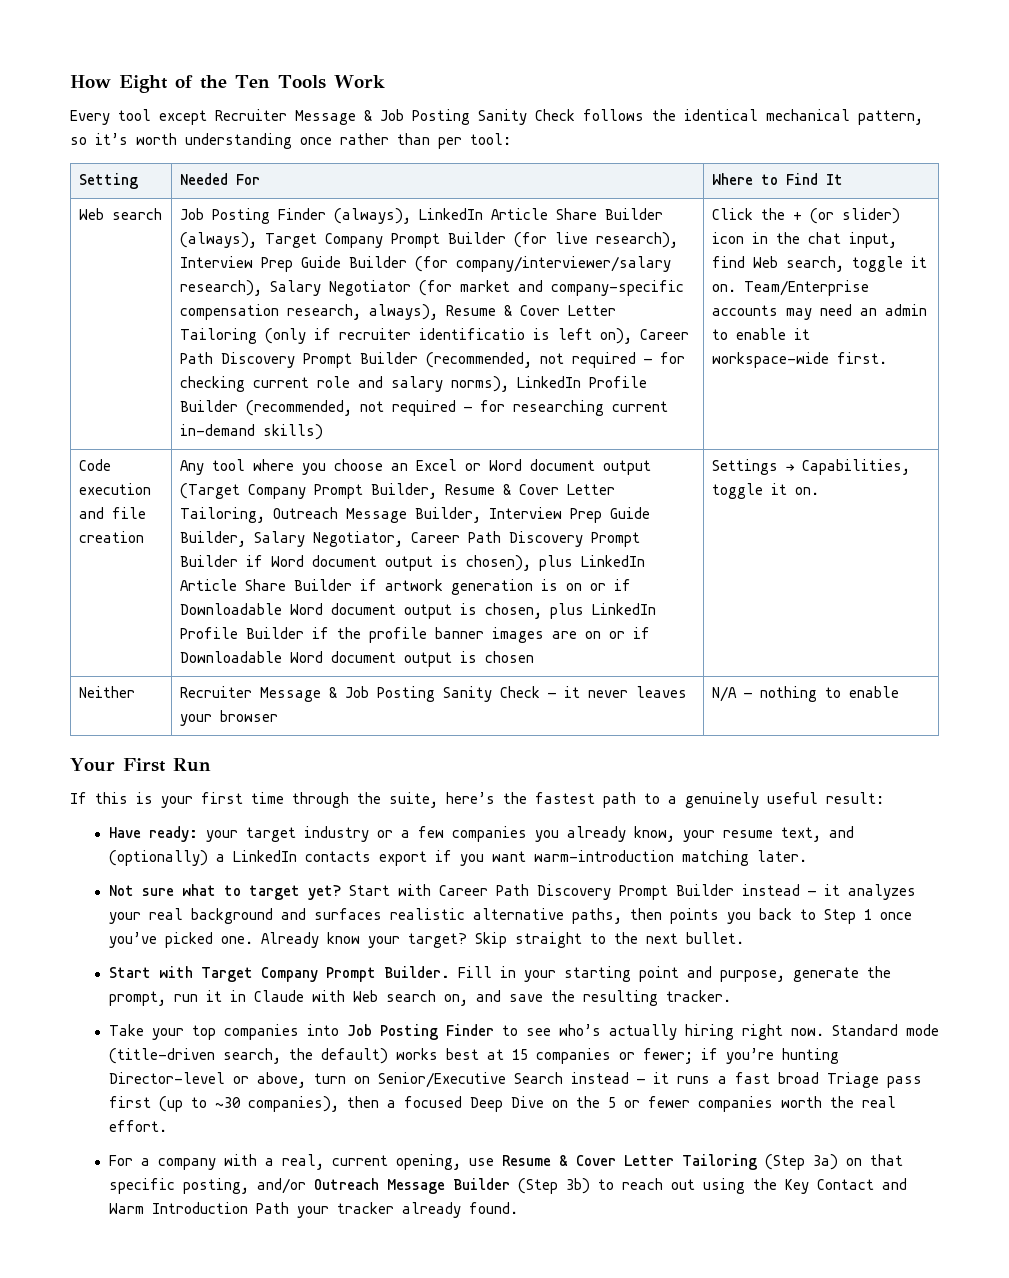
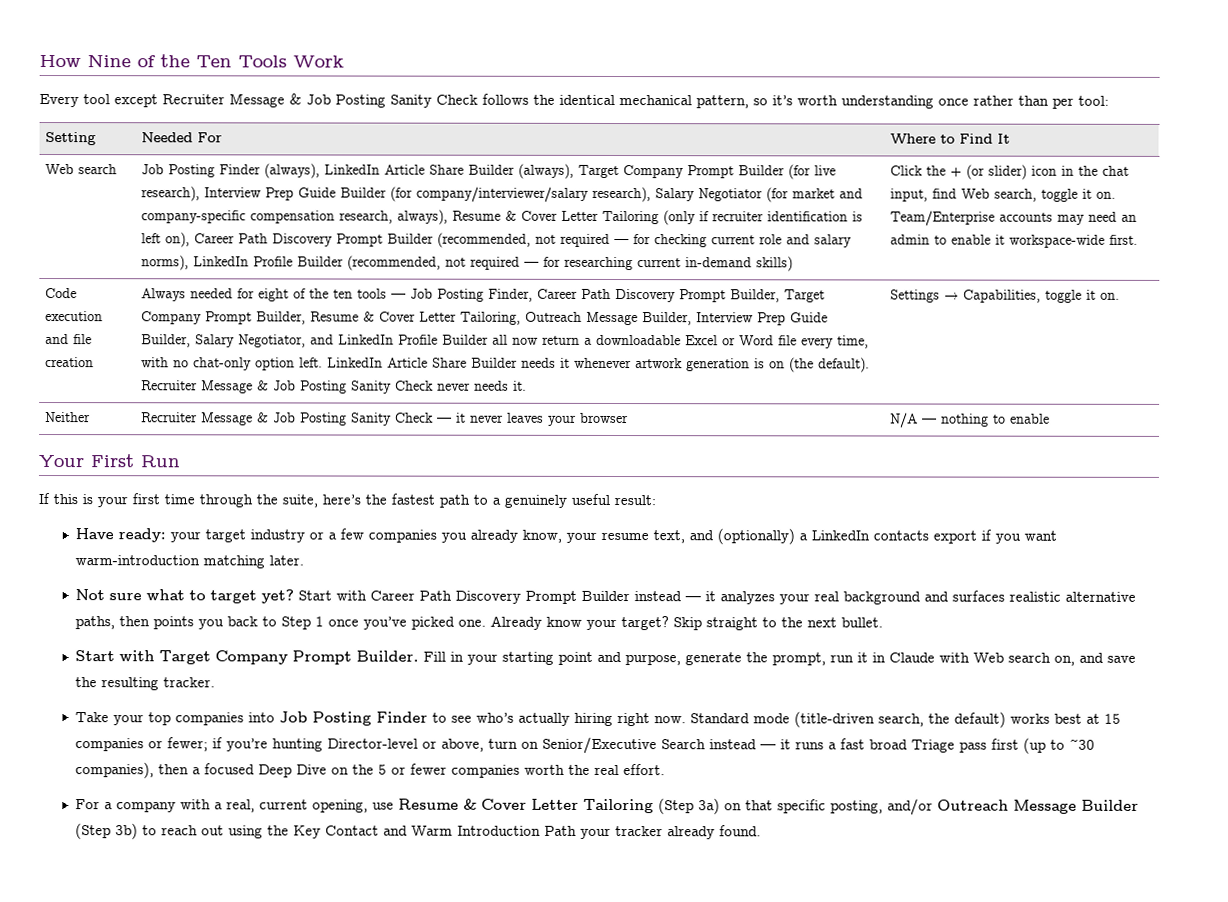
[119,75,168,93] Eight -> [87,54,131,68] Nine
[418,328,525,340] identificatio -> [767,211,849,222] identification
[179,459,651,475] [179,483,240,499] Any tool where you choose an Excel or Word document output (Target -> [141,288,826,303] Always needed for eight of the ten tools — Job Posting Finder, Career Path Discovery Prompt Builder, Target
[410,531,640,547] [179,555,645,571] [179,579,377,591] Career Path Discovery Prompt Builder if Word document output is chosen), plus LinkedIn Article Share Builder if -> [310,334,870,349] [141,357,633,371] and LinkedIn Profile Builder all now return a downloadable Excel or Word file every time, with no chat-only option left. LinkedIn Article Share Builder needs it whenever
[589,579,631,591] [179,603,656,619] [179,627,650,643] [179,651,534,667] or if Downloadable Word document output is chosen, plus LinkedIn Profile Builder if the profile banner images are on or if Downloadable Word document output is chosen -> [789,357,871,373] [141,380,528,394] (the default). Recruiter Message & Job Posting Sanity Check never needs it.

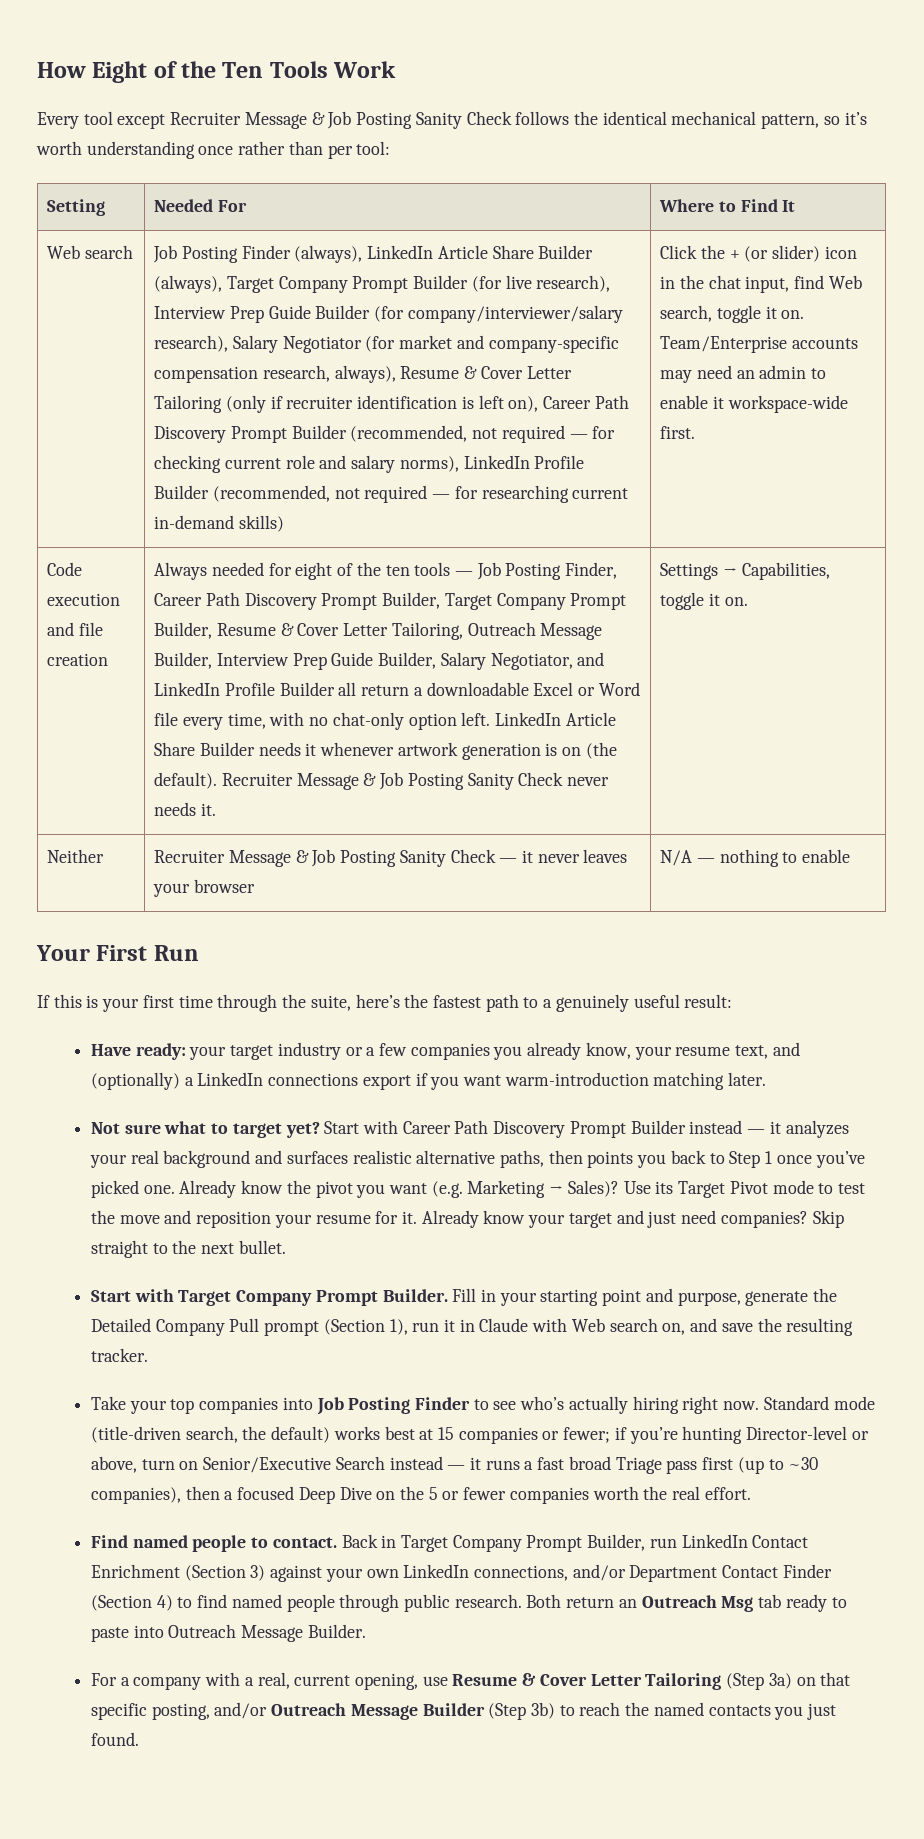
[87,54,131,68] Nine -> [92,61,148,83] Eight
[512,337,539,345] now -> (357, 689) none
[873,530,930,541] contacts -> [268,1073,359,1086] connections
[586,616,670,631] your target? -> [286,1180,865,1198] [90,1210,808,1228] the pivot you want (e.g. Marketing → Sales)? Use its Target Pivot mode to test the move and reposition your resume for it. Already know your target and just need companies?
[772,652,827,666] prompt, -> [90,1318,408,1336] Detailed Company Pull prompt (Section 1),
(666, 770) none -> [90,1534,809,1552] [90,1564,832,1582] [90,1594,847,1612] [90,1624,366,1642] // Find named people to contact. Back in Target Company Prompt Builder, run LinkedIn Contact Enrichment (Section 3) against your own LinkedIn connections, and/or Department Contact Finder (Section 4) to find named people through public research. Both return an Outreach Msg tab ready to paste into Outreach Message Builder.
[201,825,716,840] out using the Key Contact and Warm Introduction Path your tracker already -> [625,1702,837,1720] the named contacts you just

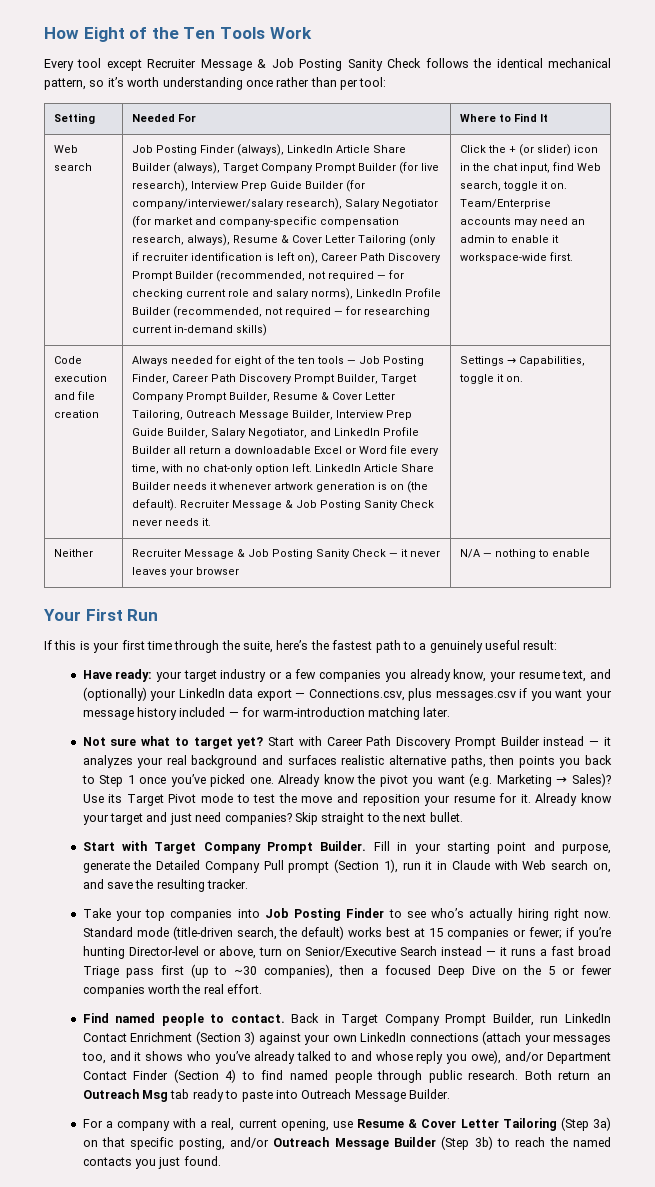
[184,1072,502,1090] a LinkedIn connections export if you want -> [150,688,613,701] [82,707,261,720] your LinkedIn data export — Connections.csv, plus messages.csv if you want your message history included — for
[474,1565,569,1581] connections, -> [409,1031,612,1045] [81,1050,502,1064] connections (attach your messages too, and it shows who you’ve already talked to and whose reply you owe),

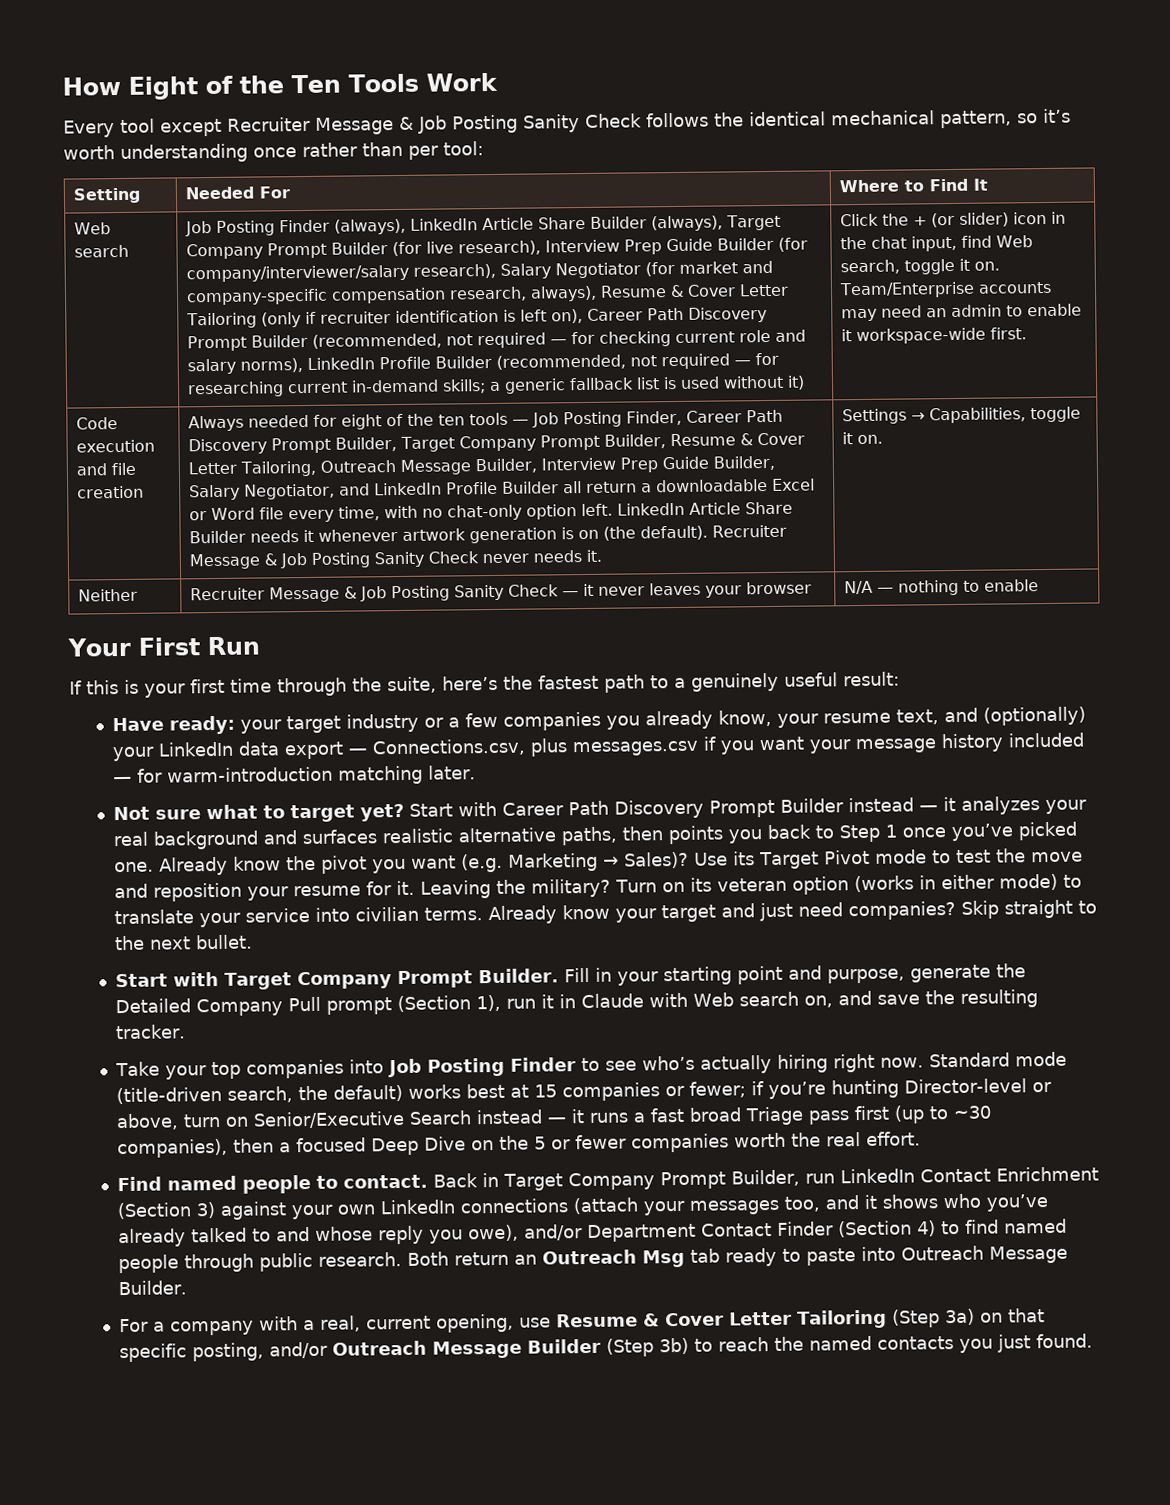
[235,324,267,336] skills) -> [442,375,806,394] skills; a generic fallback list is used without it)
(531, 798) none -> [420,873,1083,899] [114,906,484,928] Leaving the military? Turn on its veteran option (works in either mode) to translate your service into civilian terms.

